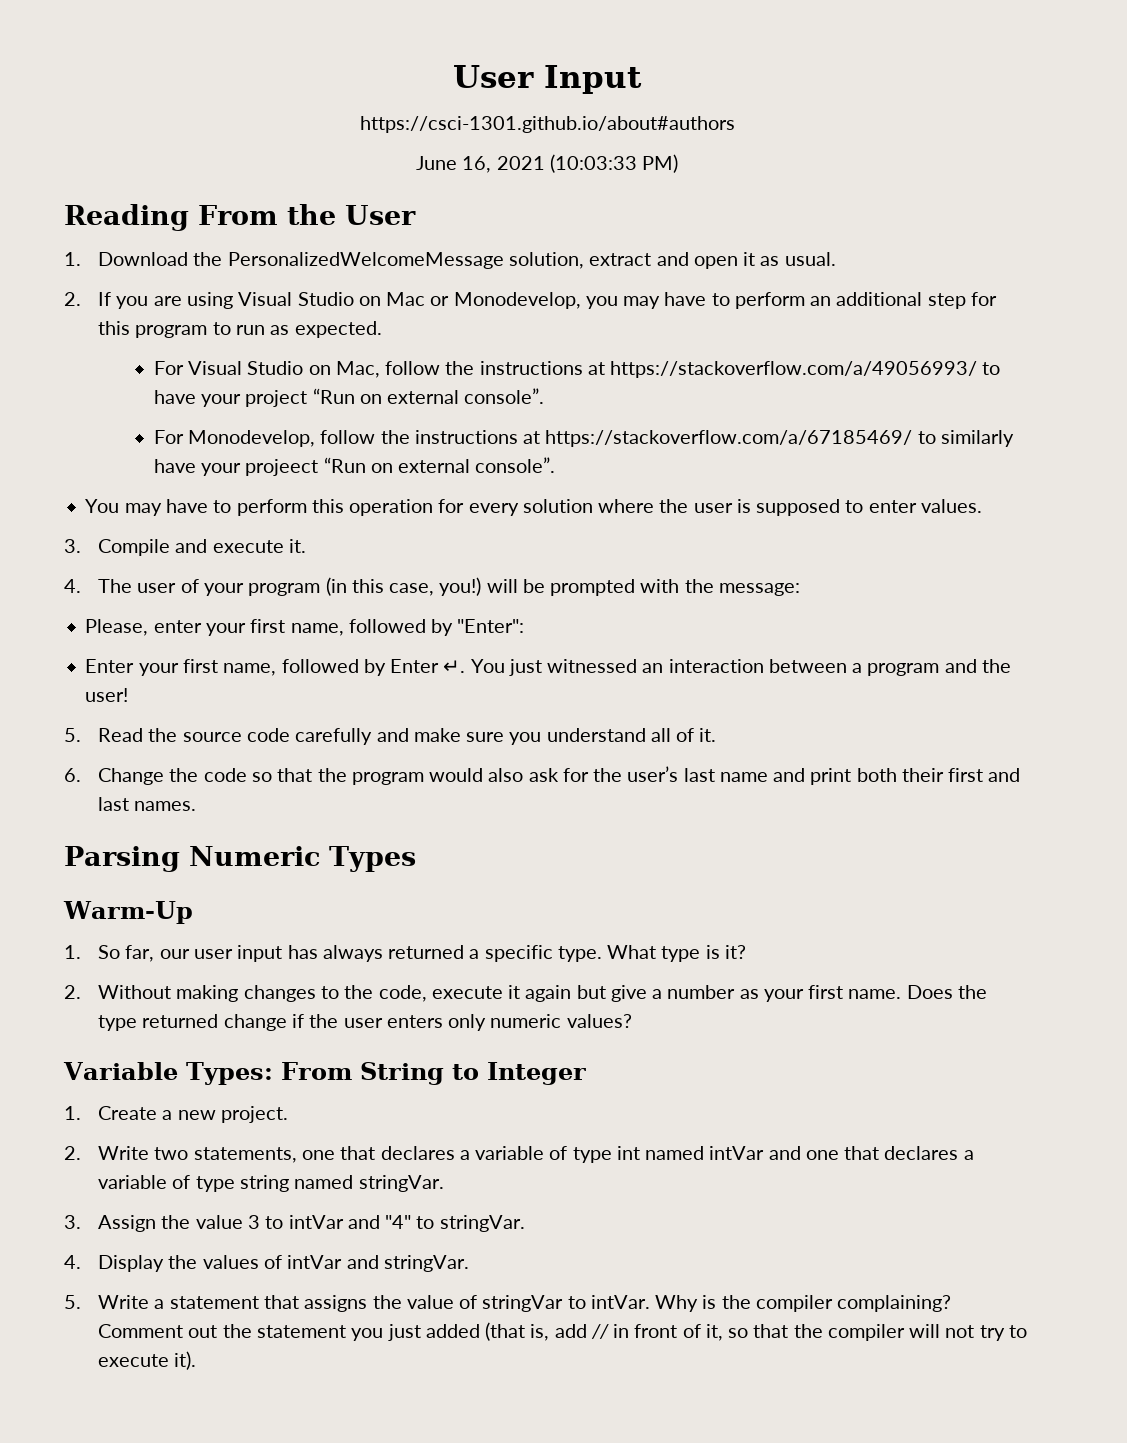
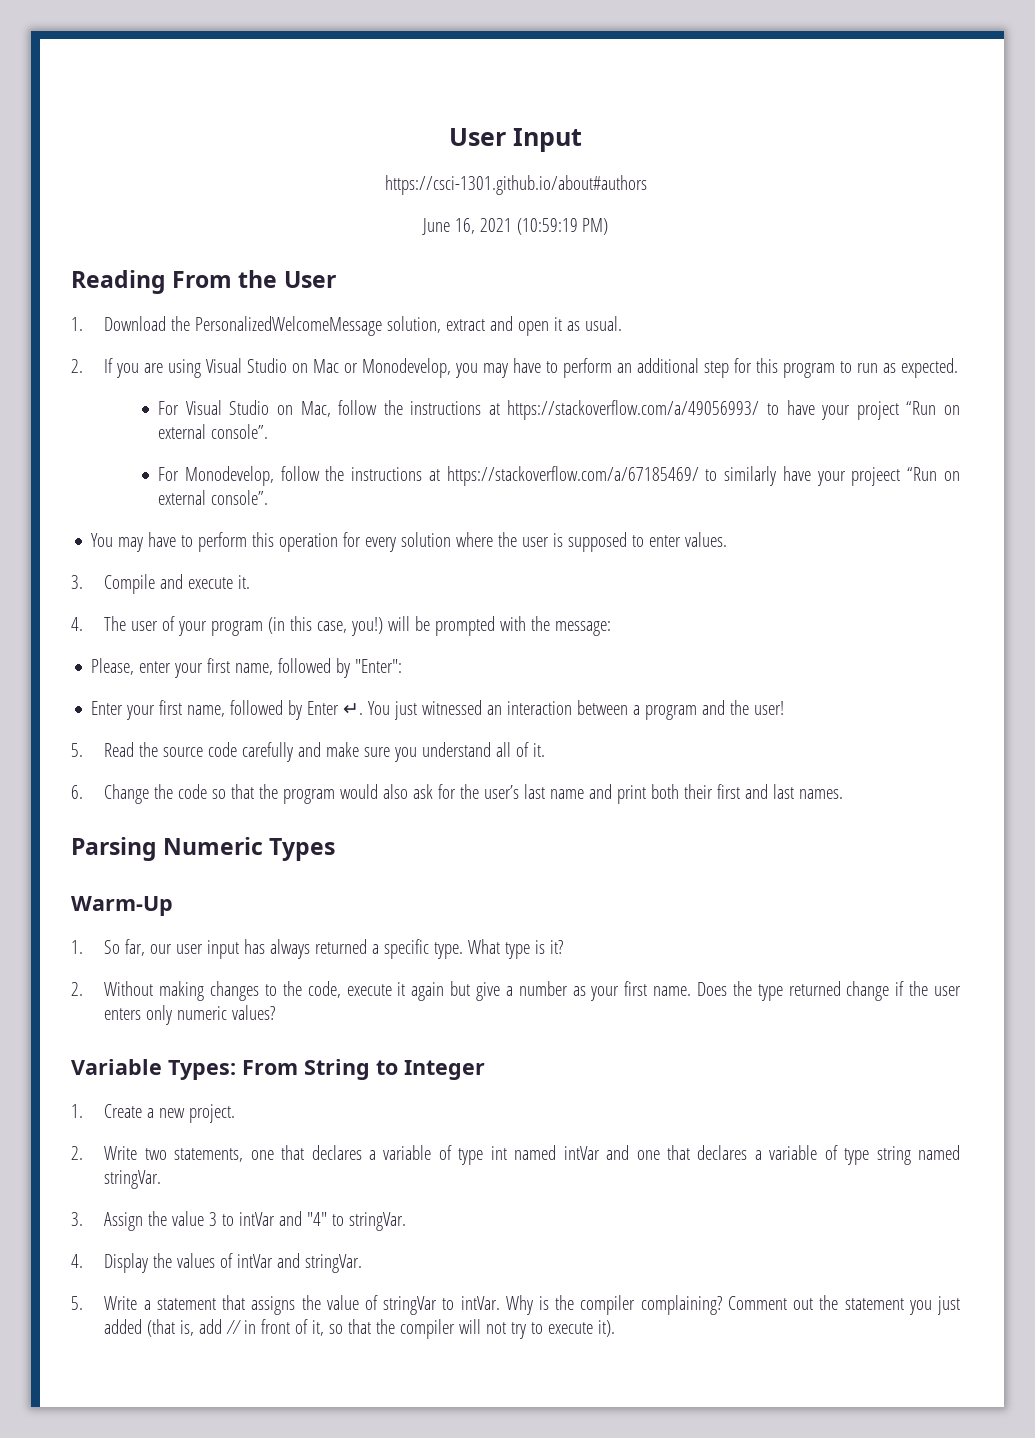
[549,154,637,173] (10:03:33 -> [516,218,578,235] (10:59:19

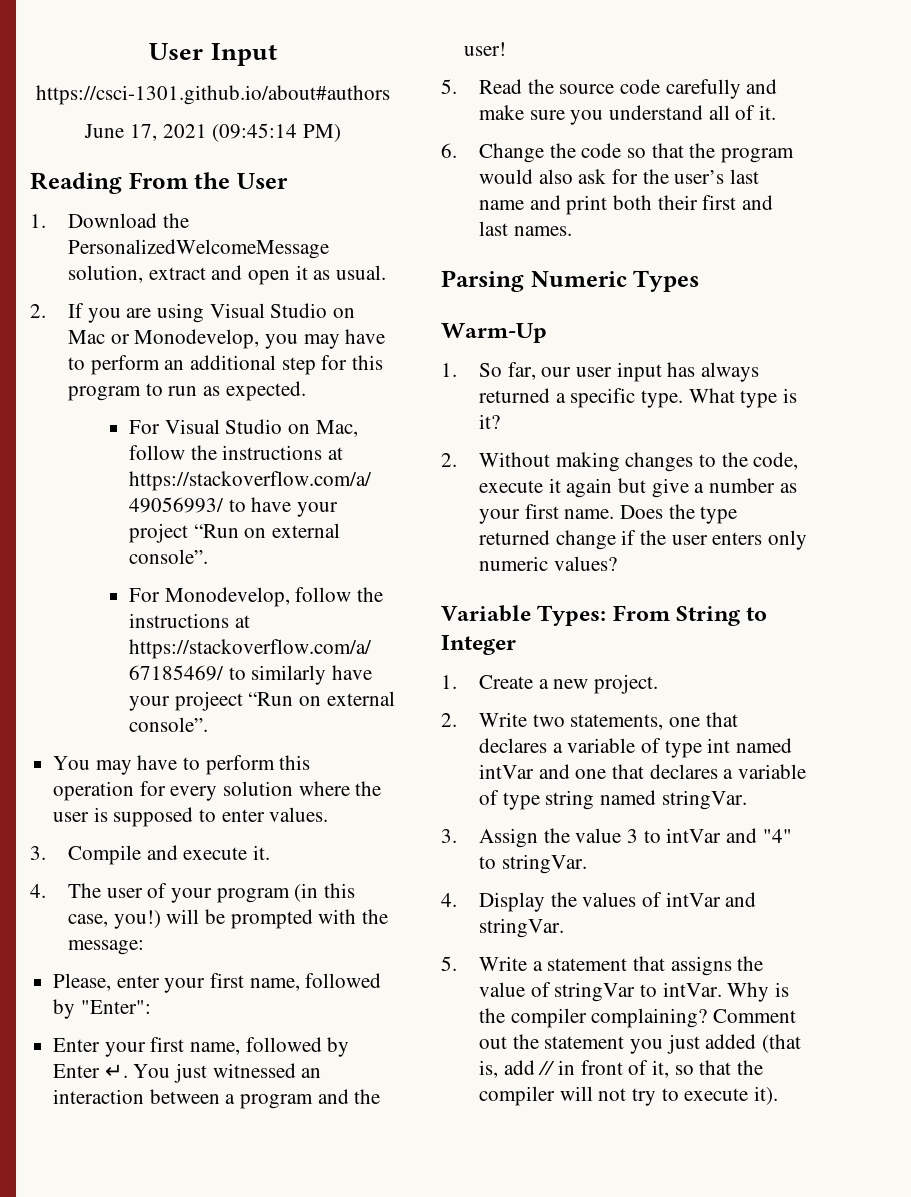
[454,218,578,235] 16, 2021 (10:59:19 -> [129,123,298,142] 17, 2021 (09:45:14

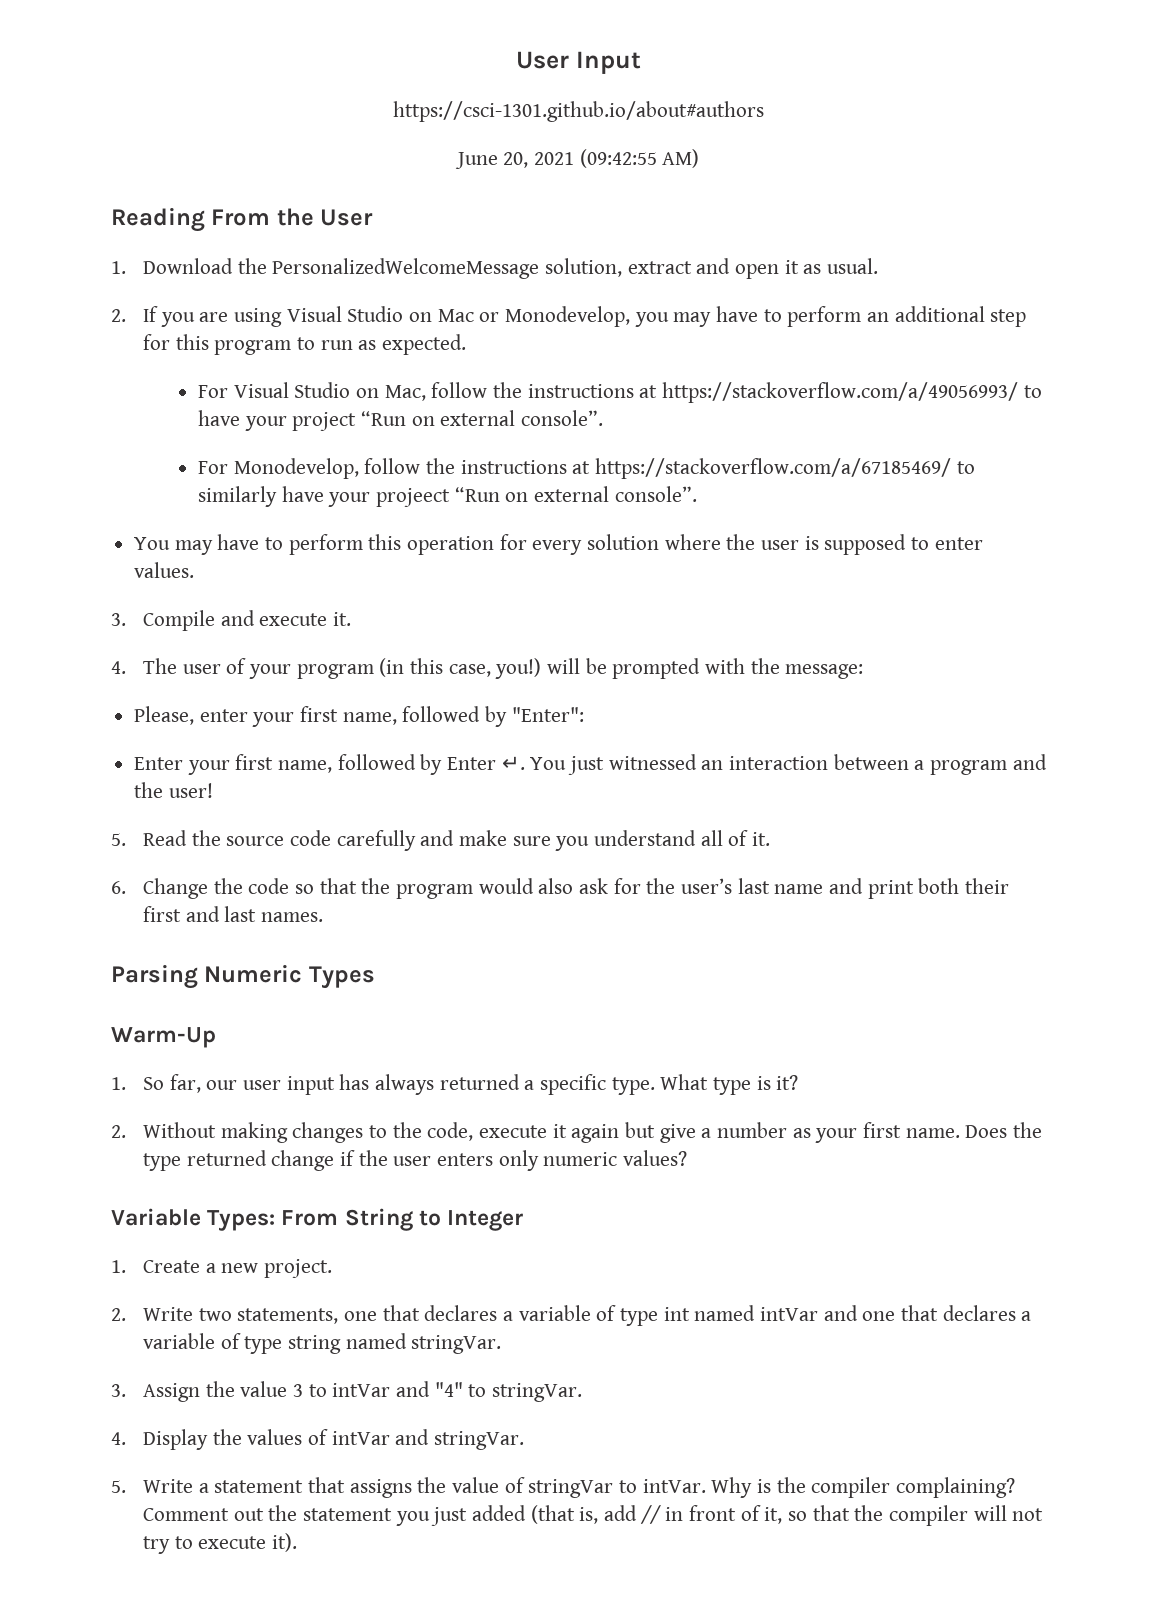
[129,123,341,142] 17, 2021 (09:45:14 PM) -> [503,149,700,168] 20, 2021 (09:42:55 AM)

